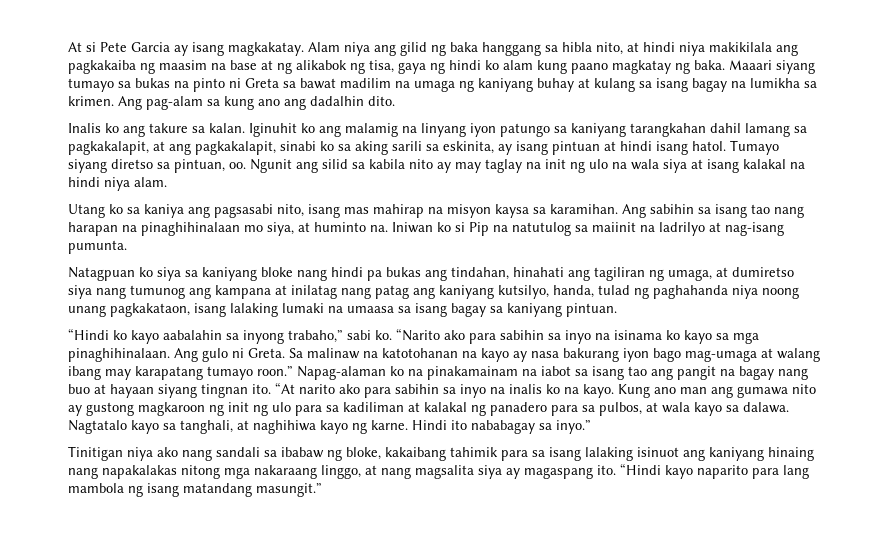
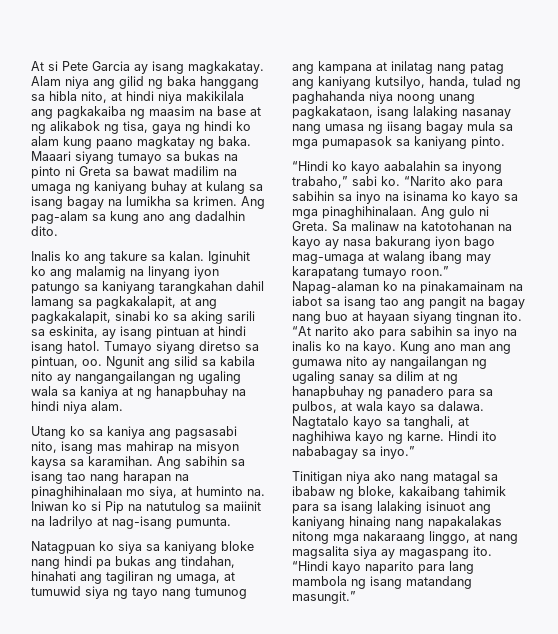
[455,159,786,173] may taglay na init ng ulo na wala siya at isang kalakal -> [75,371,241,384] [31,386,228,399] nangangailangan ng ugaling wala sa kaniya at ng hanapbuhay
[732,267,794,277] [68,285,92,299] dumiretso siya -> [31,586,158,599] tumuwid siya ng tayo
[282,303,617,317] lumaki na umaasa sa isang bagay sa kaniyang pintuan. -> [462,109,511,119] [292,121,513,134] [292,136,505,149] nasanay nang umasa ng iisang bagay mula sa mga pumapasok sa kaniyang pinto.
[86,402,467,416] gustong magkaroon ng init ng ulo para sa kadiliman at kalakal -> [390,356,487,369] [292,371,458,384] [292,386,364,399] nangailangan ng ugaling sanay sa dilim at ng hanapbuhay
[216,447,260,457] sandali -> [433,471,480,484] matagal

